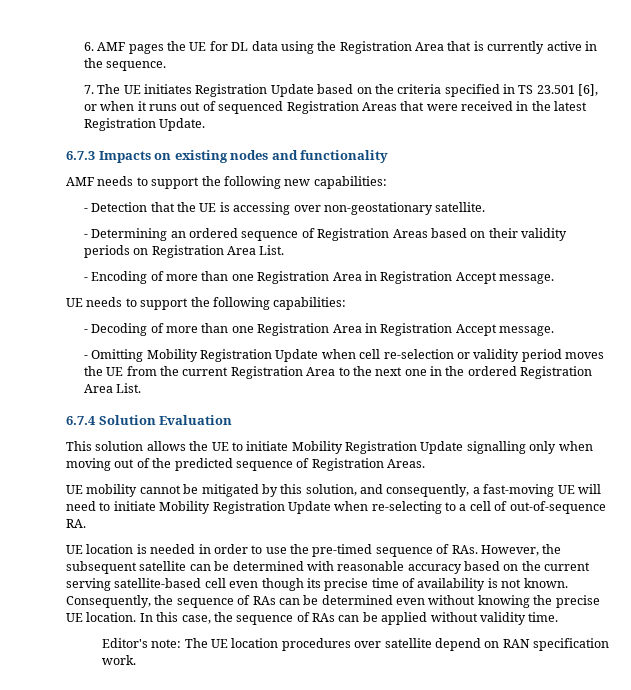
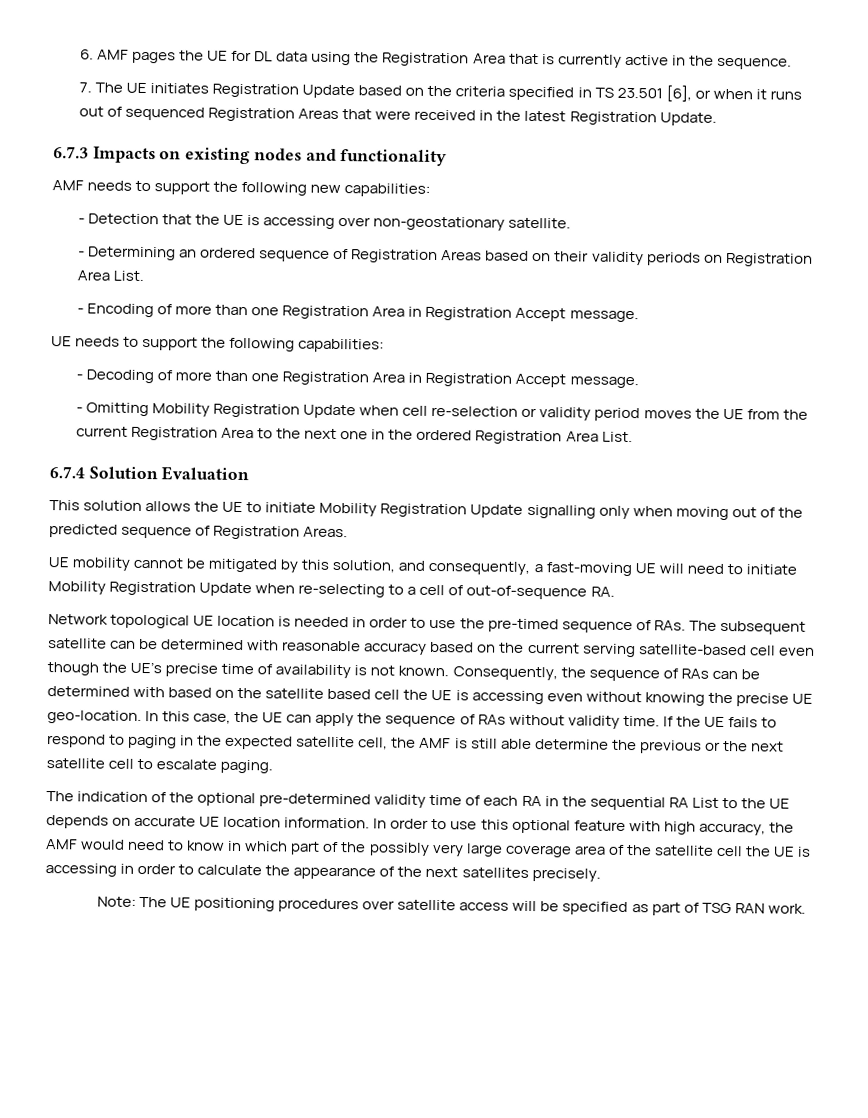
(86, 523) none -> [48,614,191,629] Network topological
[480,544,562,556] However, the -> [688,620,717,631] The
[306,578,321,588] its -> [102,661,163,674] the UE’s
(393, 600) none -> [133,686,544,705] with based on the satellite based cell the UE is accessing
[86,612,137,622] location. -> [47,710,142,724] geo-location.
[236,612,559,625] [101,638,279,648] sequence of RAs can be applied without validity time. // Editor's note: The UE location -> [262,712,777,729] [47,734,784,754] [46,758,274,774] [46,791,790,811] [46,815,794,836] [45,839,812,858] [45,863,601,882] [96,896,276,912] UE can apply the sequence of RAs without validity time. If the UE fails to respond to paging in the expected satellite cell, the AMF is still able determine the previous or the next satellite cell to escalate paging. // The indication of the optional pre-determined validity time of each RA in the sequential RA List to the UE depends on accurate UE location information. In order to use this optional feature with high accuracy, the AMF would need to know in which part of the possibly very large coverage area of the satellite cell the UE is accessing in order to calculate the appearance of the next satellites precisely. // Note: The UE positioning
[434,638,610,651] depend on RAN specification -> [459,900,765,916] access will be specified as part of TSG RAN

